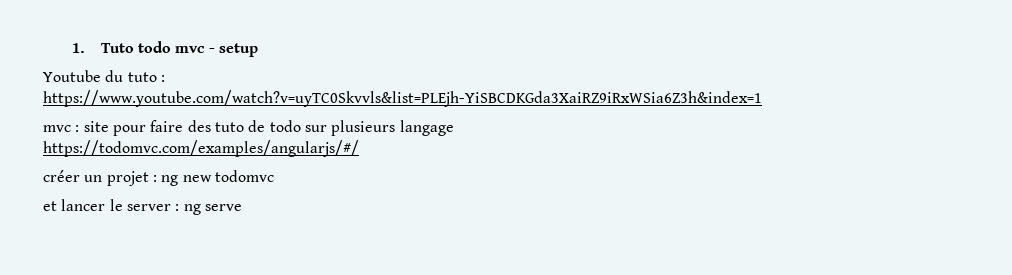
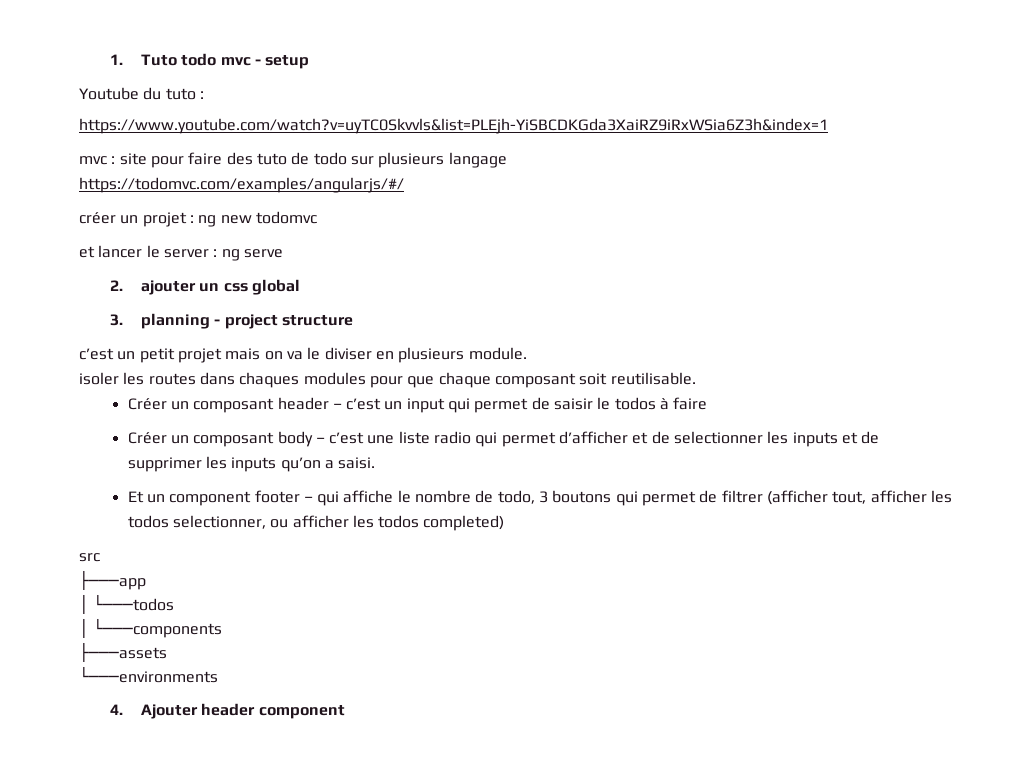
(242, 207) none -> [109,279,300,295] [109,313,353,329] [79,347,527,363] [79,372,696,388] [127,397,708,413] [127,431,880,447] [127,456,376,472] [127,490,952,506] [127,515,505,531] [79,553,100,562] [79,570,146,590] [79,594,175,614] [79,618,223,638] [79,642,167,662] [79,666,218,683] [109,703,345,719] // 2. ajouter un css global // 3. planning - project structure // c’est un petit projet mais on va le diviser en plusieurs module. // isoler les routes dans chaques modules pour que chaque composant soit reutilisable. // Créer un composant header – c’est un input qui permet de saisir le todos à faire // Créer un composant body – c’est une liste radio qui permet d’afficher et de selectionner les inputs et de supprimer les inputs qu’on a saisi. // Et un component footer – qui affiche le nombre de todo, 3 boutons qui permet de filtrer (afficher tout, afficher les todos selectionner, ou afficher les todos completed) // src // ├───app // │ └───todos // │ └───components // ├───assets // └───environments // 4. Ajouter header component

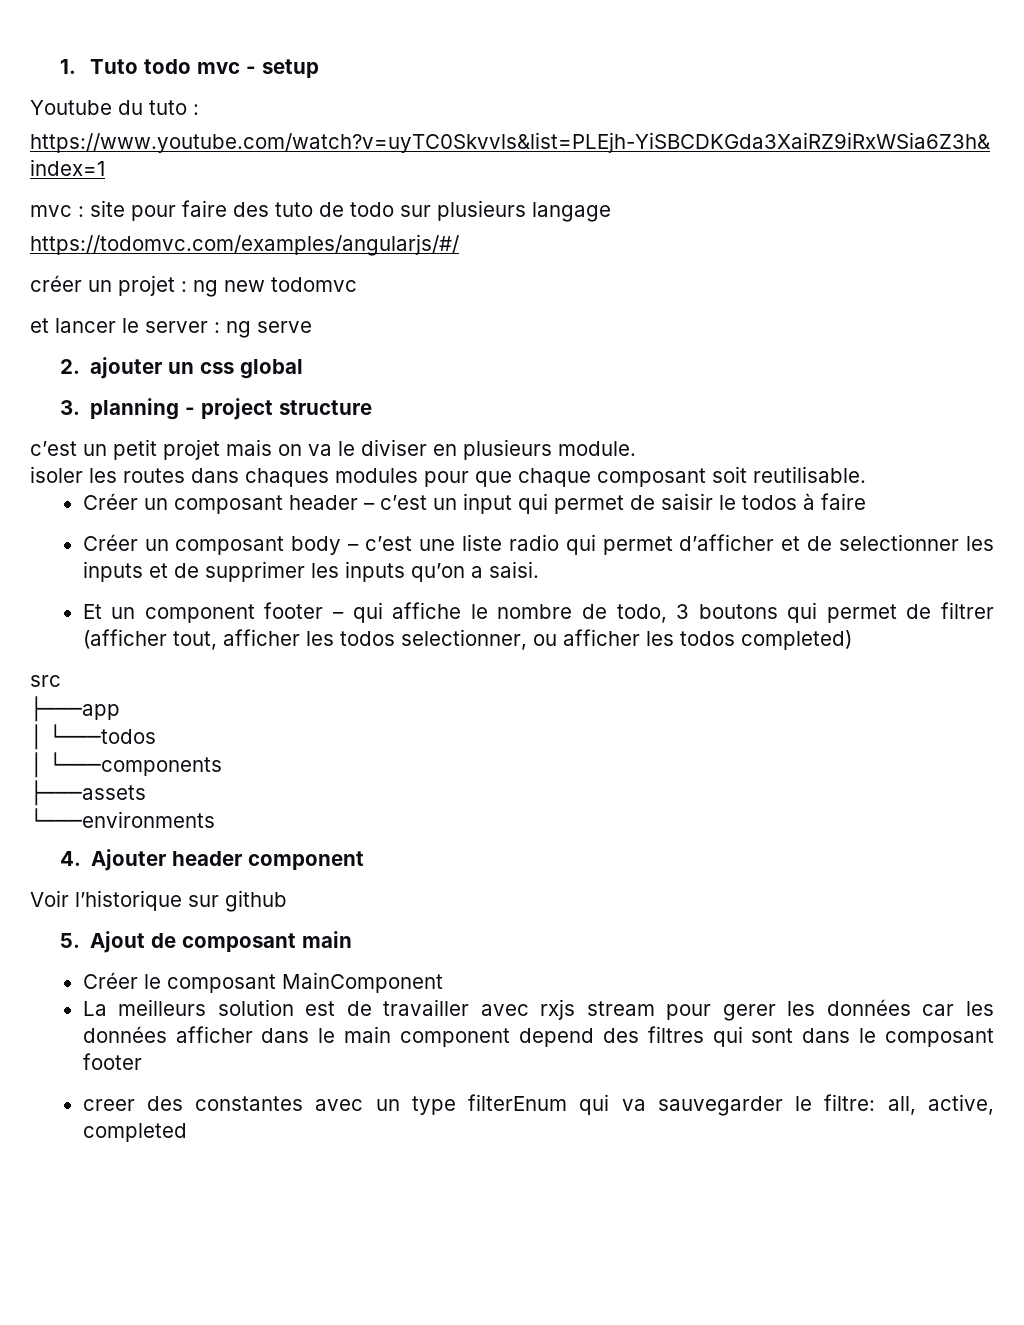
(345, 712) none -> [30,890,287,912] [60,931,353,953] [82,972,443,993] [82,999,994,1021] [82,1026,994,1047] [82,1053,142,1070] [82,1094,994,1116] [82,1123,187,1142] // Voir l’historique sur github // 5. Ajout de composant main // Créer le composant MainComponent // La meilleurs solution est de travailler avec rxjs stream pour gerer les données car les données afficher dans le main component depend des filtres qui sont dans le composant footer // creer des constantes avec un type filterEnum qui va sauvegarder le filtre: all, active, completed

